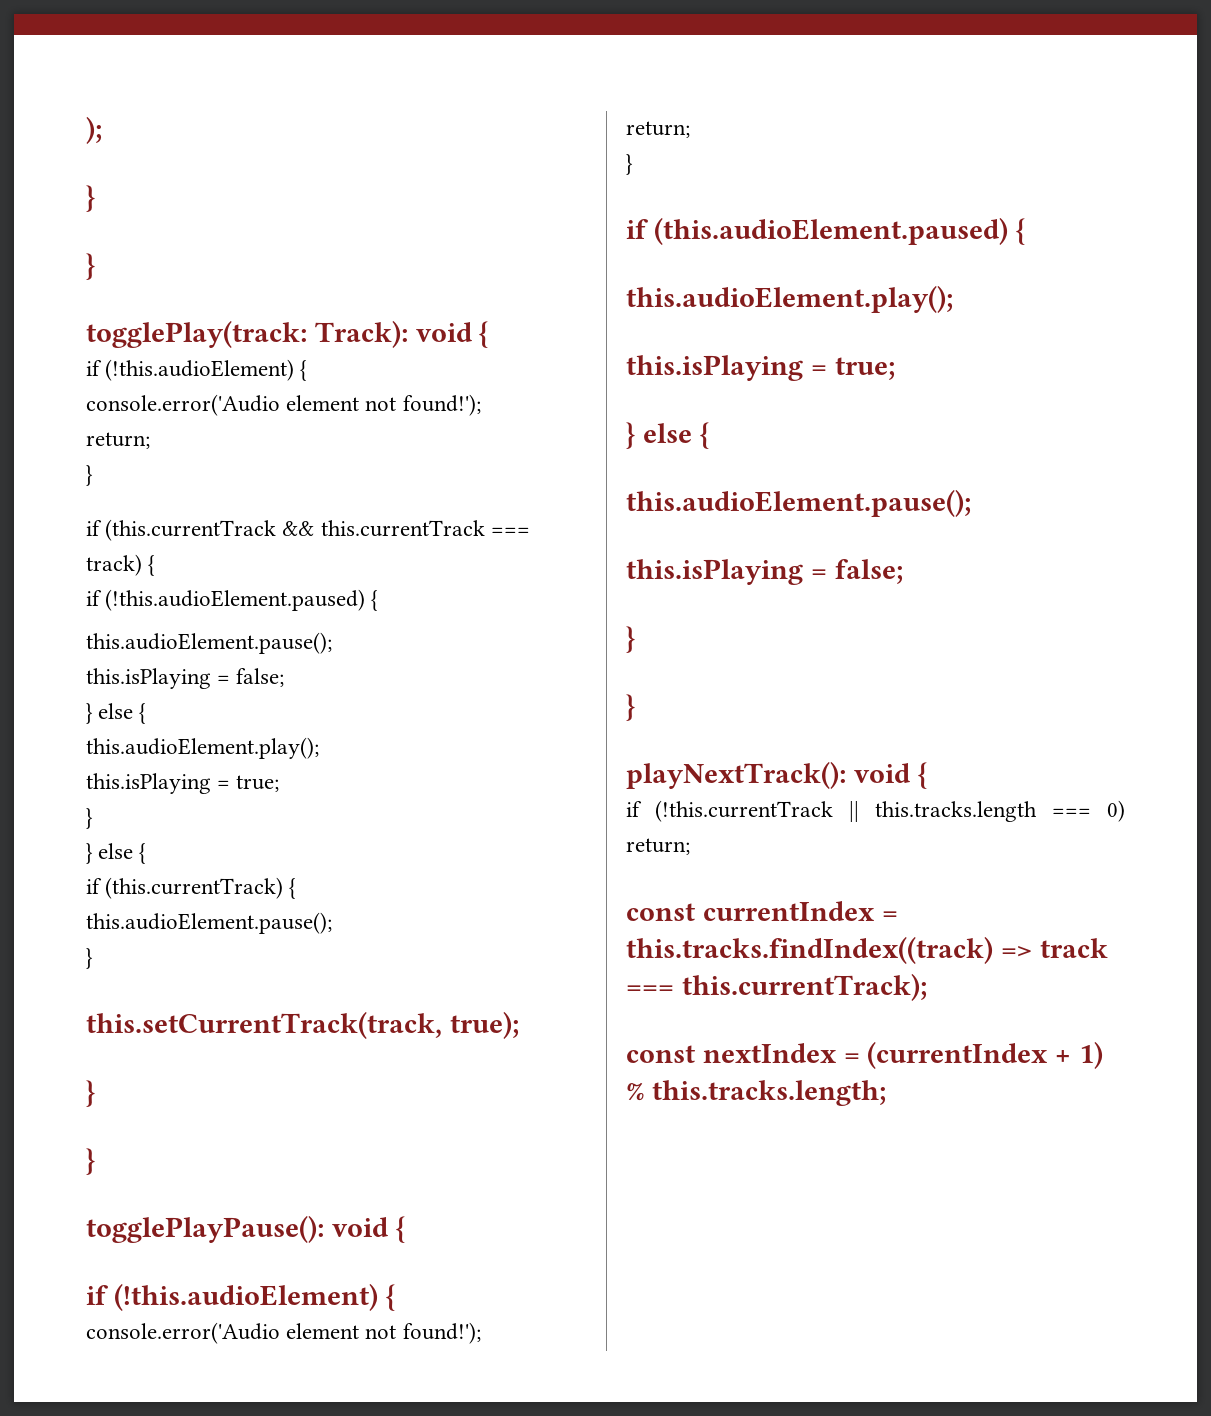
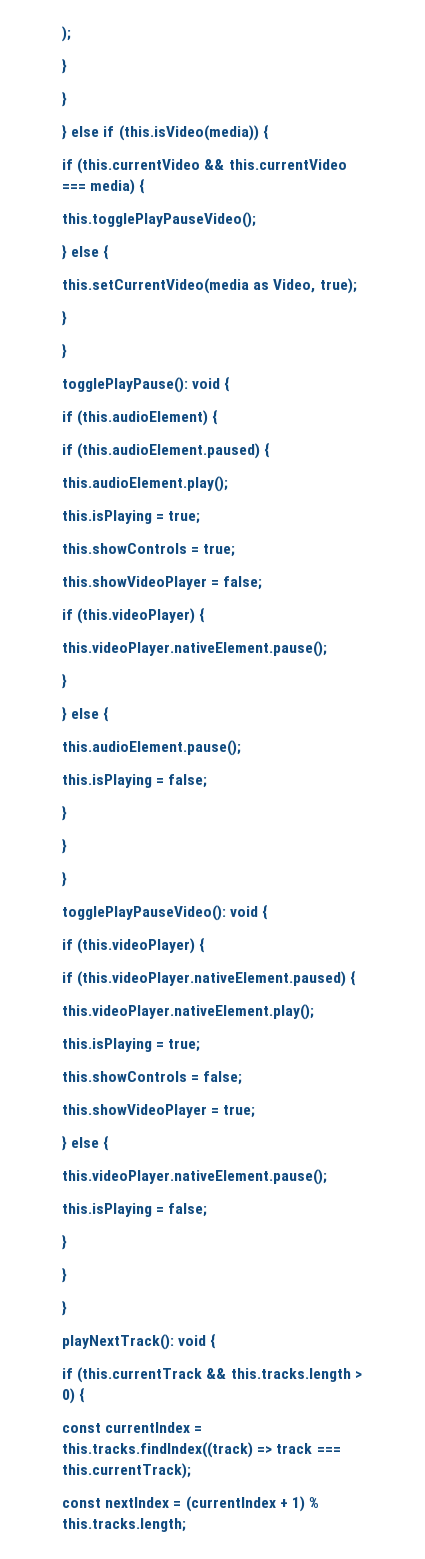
[86,320,489,348] [86,359,308,381] [86,394,481,416] [86,432,150,449] [86,465,93,486] [86,519,530,541] [86,554,156,576] [86,589,379,611] [86,632,332,654] [86,668,285,689] [86,703,147,724] [86,737,319,759] [86,773,280,794] [86,808,93,829] [86,843,147,864] [86,877,297,899] [86,912,332,934] [86,948,93,969] [86,1011,442,1039] togglePlay(track: Track): void { // if (!this.audioElement) { // console.error('Audio element not found!'); // return; // } // if (this.currentTrack && this.currentTrack === track) { // if (!this.audioElement.paused) { // this.audioElement.pause(); // this.isPlaying = false; // } else { // this.audioElement.play(); // this.isPlaying = true; // } // } else { // if (this.currentTrack) { // this.audioElement.pause(); // } // this.setCurrentTrack(track, -> [62,124,268,141] [62,158,347,174] [62,178,145,195] [62,212,256,228] [62,244,109,260] [62,278,316,294] } else if (this.isVideo(media)) { // if (this.currentVideo && this.currentVideo === media) { // this.togglePlayPauseVideo(); // } else { // this.setCurrentVideo(media as Video,
[113,1283,395,1311] [86,1322,481,1344] [626,121,690,138] [626,154,633,175] (!this.audioElement) { // console.error('Audio element not found!'); // return; // } -> [77,409,218,426] (this.audioElement) {
(895, 368) none -> [62,543,236,557] [62,576,263,590] [62,607,205,624] [62,641,327,657] [62,673,67,689] // this.showControls = true; // this.showVideoPlayer = false; // if (this.videoPlayer) { // this.videoPlayer.nativeElement.pause(); // }
[626,761,927,789] [626,800,1125,822] [626,838,690,855] playNextTrack(): void { // if (!this.currentTrack || this.tracks.length === 0) return; -> [62,871,67,887] [62,904,268,921] [62,937,205,954] [62,970,356,987] [62,1004,314,1020] [62,1038,201,1052] [62,1071,243,1085] [62,1104,256,1118] [62,1135,109,1151] [62,1169,327,1185] [62,1203,208,1217] [62,1234,67,1250] [62,1267,67,1283] [62,1300,67,1316] [62,1333,216,1350] [62,1367,362,1383] [62,1387,85,1404] } // togglePlayPauseVideo(): void { // if (this.videoPlayer) { // if (this.videoPlayer.nativeElement.paused) { // this.videoPlayer.nativeElement.play(); // this.isPlaying = true; // this.showControls = false; // this.showVideoPlayer = true; // } else { // this.videoPlayer.nativeElement.pause(); // this.isPlaying = false; // } // } // } // playNextTrack(): void { // if (this.currentTrack && this.tracks.length > 0) {

